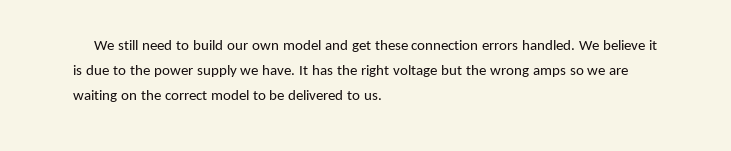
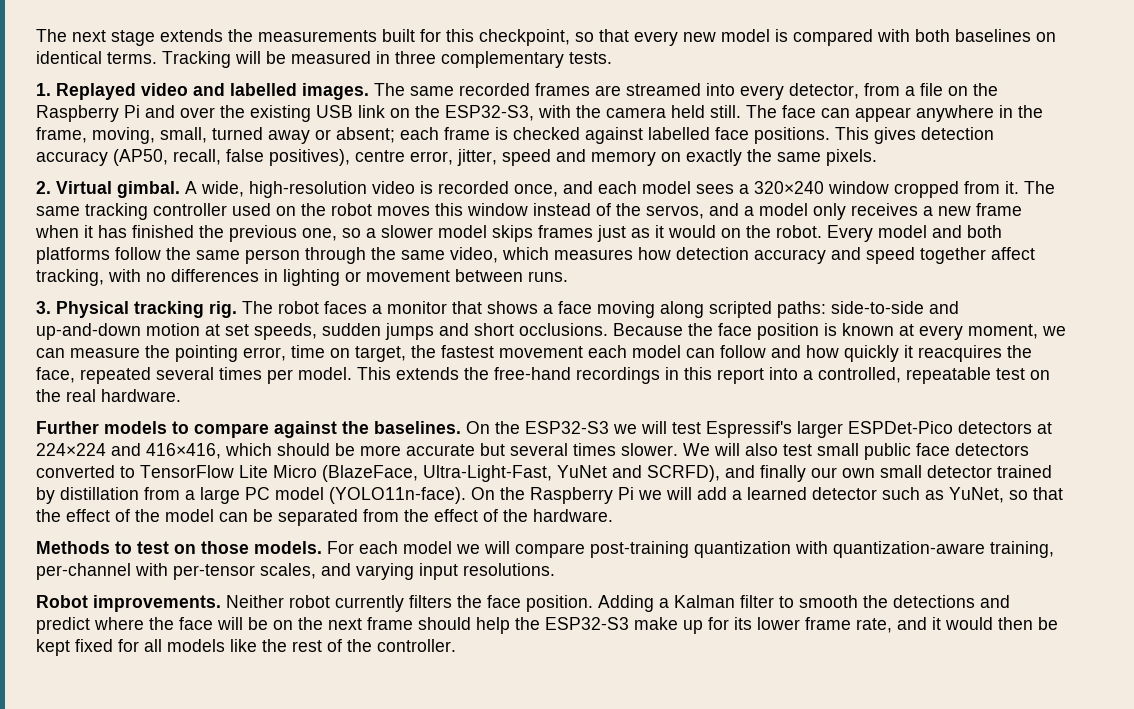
[94,40,658,52] [73,65,629,77] [73,90,383,102] We still need to build our own model and get these connection errors handled. We believe it is due to the power supply we have. It has the right voltage but the wrong amps so we are waiting on the correct model to be delivered to us. -> [36,29,1056,46] [36,51,612,68] [36,83,998,100] [36,105,1043,122] [36,127,994,144] [36,149,877,166] [36,181,1055,198] [36,203,1022,220] [35,225,1002,242] [36,247,1035,264] [36,269,568,286] [36,301,959,318] [36,323,1066,340] [36,345,1032,362] [36,367,1050,384] [36,389,181,402] [36,421,1052,438] [36,443,1029,460] [36,465,1052,482] [36,487,1063,504] [36,509,613,526] [36,541,1054,558] [36,563,555,580] [36,595,1010,612] [36,617,1058,634] [36,639,456,656] The next stage extends the measurements built for this checkpoint, so that every new model is compared with both baselines on identical terms. Tracking will be measured in three complementary tests. // 1. Replayed video and labelled images. The same recorded frames are streamed into every detector, from a file on the Raspberry Pi and over the existing USB link on the ESP32-S3, with the camera held still. The face can appear anywhere in the frame, moving, small, turned away or absent; each frame is checked against labelled face positions. This gives detection accuracy (AP50, recall, false positives), centre error, jitter, speed and memory on exactly the same pixels. // 2. Virtual gimbal. A wide, high-resolution video is recorded once, and each model sees a 320×240 window cropped from it. The same tracking controller used on the robot moves this window instead of the servos, and a model only receives a new frame when it has finished the previous one, so a slower model skips frames just as it would on the robot. Every model and both platforms follow the same person through the same video, which measures how detection accuracy and speed together affect tracking, with no differences in lighting or movement between runs. // 3. Physical tracking rig. The robot faces a monitor that shows a face moving along scripted paths: side-to-side and up-and-down motion at set speeds, sudden jumps and short occlusions. Because the face position is known at every moment, we can measure the pointing error, time on target, the fastest movement each model can follow and how quickly it reacquires the face, repeated several times per model. This extends the free-hand recordings in this report into a controlled, repeatable test on the real hardware. // Further models to compare against the baselines. On the ESP32-S3 we will test Espressif's larger ESPDet-Pico detectors at 224×224 and 416×416, which should be more accurate but several times slower. We will also test small public face detectors converted to TensorFlow Lite Micro (BlazeFace, Ultra-Light-Fast, YuNet and SCRFD), and finally our own small detector trained by distillation from a large PC model (YOLO11n-face). On the Raspberry Pi we will add a learned detector such as YuNet, so that the effect of the model can be separated from the effect of the hardware. // Methods to test on those models. For each model we will compare post-training quantization with quantization-aware training, per-channel with per-tensor scales, and varying input resolutions. // Robot improvements. Neither robot currently filters the face position. Adding a Kalman filter to smooth the detections and predict where the face will be on the next frame should help the ESP32-S3 make up for its lower frame rate, and it would then be kept fixed for all models like the rest of the controller.

